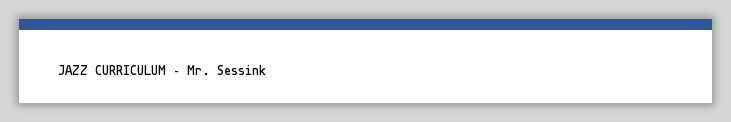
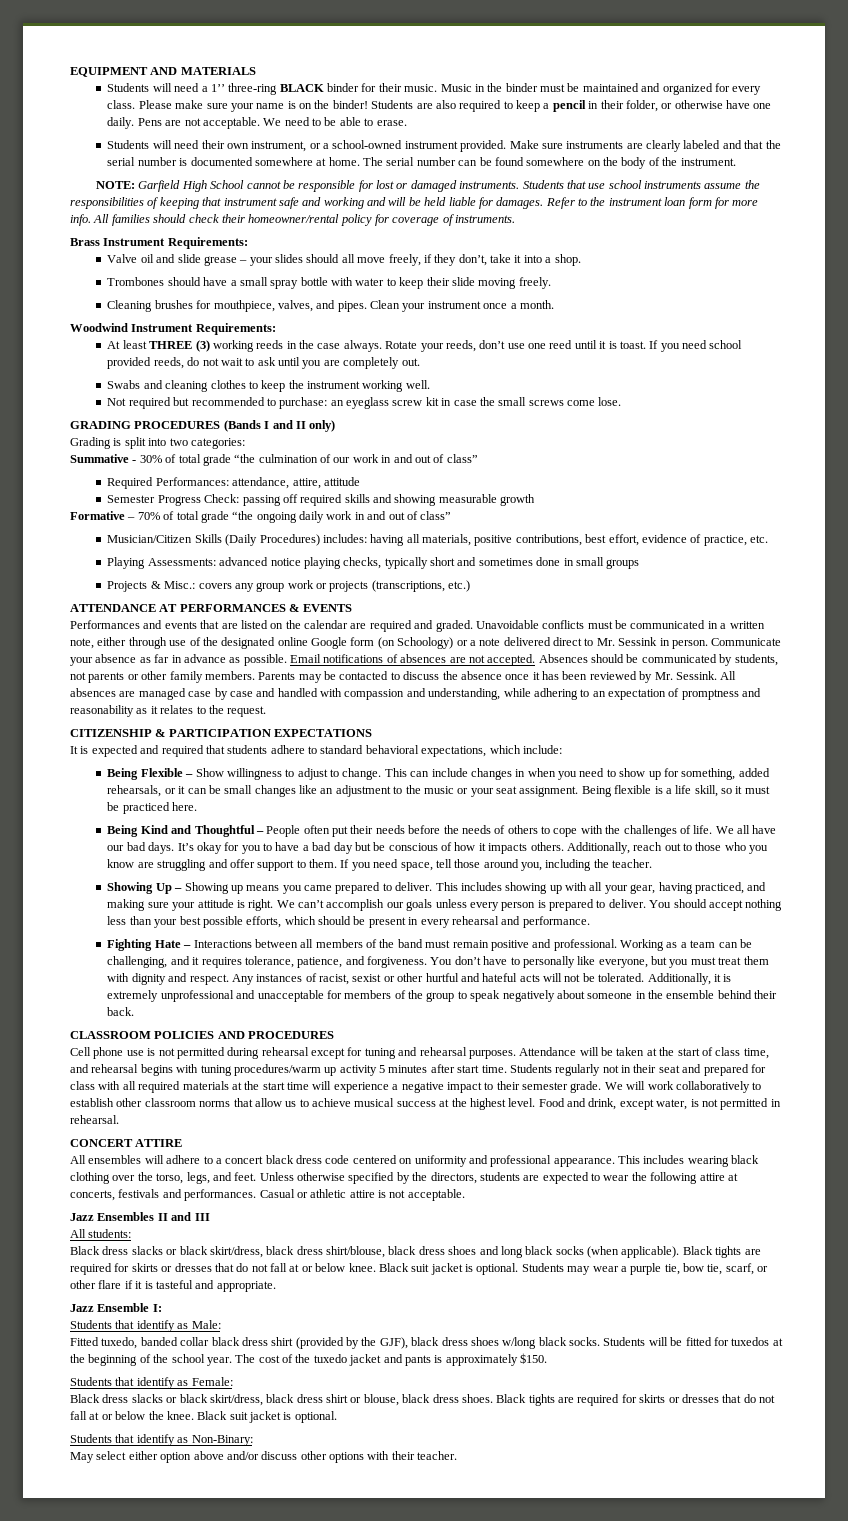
[58,65,266,75] JAZZ CURRICULUM – Mr. Sessink -> [70,67,256,77] [107,83,762,95] [107,100,772,112] [107,117,407,129] [107,140,781,152] [107,157,736,169] [96,180,760,192] [70,197,759,209] [70,214,516,226] [70,237,248,249] [107,254,581,266] [107,277,551,289] [107,300,554,312] [70,323,276,335] [107,340,743,352] [107,357,420,369] [107,380,430,392] [107,397,622,409] [70,420,336,432] [70,437,245,449] [70,454,478,466] [107,477,360,489] [107,494,536,506] [70,511,452,523] [107,534,769,546] [107,557,640,569] [107,580,471,592] [70,604,352,612] [70,620,765,632] [70,637,782,649] [70,654,778,666] [70,671,737,683] [70,688,762,700] [70,705,267,717] [70,729,373,737] [70,745,562,757] [107,768,770,780] [107,785,770,797] [107,802,198,814] [107,825,777,837] [107,842,769,854] [107,859,653,871] [107,882,767,894] [107,899,783,911] [107,916,590,928] [107,939,752,951] [107,956,769,968] [107,973,732,985] [107,990,778,1002] [107,1007,135,1016] [70,1031,335,1039] [70,1047,769,1059] [70,1064,766,1076] [70,1081,762,1093] [70,1098,781,1110] [70,1115,119,1124] [70,1139,183,1147] [70,1155,760,1167] [70,1172,738,1184] [70,1189,465,1201] [70,1212,210,1221] [70,1229,132,1238] [70,1246,761,1258] [70,1263,769,1275] [70,1280,276,1292] [70,1303,162,1312] [70,1320,221,1332] [70,1337,783,1349] [70,1353,547,1366] [70,1377,233,1389] [70,1394,775,1406] [70,1411,337,1423] [70,1434,253,1446] [70,1451,458,1463] EQUIPMENT AND MATERIALS // Students will need a 1’’ three-ring BLACK binder for their music. Music in the binder must be maintained and organized for every class. Please make sure your name is on the binder! Students are also required to keep a pencil in their folder, or otherwise have one daily. Pens are not acceptable. We need to be able to erase. // Students will need their own instrument, or a school-owned instrument provided. Make sure instruments are clearly labeled and that the serial number is documented somewhere at home. The serial number can be found somewhere on the body of the instrument. // NOTE: Garfield High School cannot be responsible for lost or damaged instruments. Students that use school instruments assume the responsibilities of keeping that instrument safe and working and will be held liable for damages. Refer to the instrument loan form for more info. All families should check their homeowner/rental policy for coverage of instruments. // Brass Instrument Requirements: // Valve oil and slide grease – your slides should all move freely, if they don’t, take it into a shop. // Trombones should have a small spray bottle with water to keep their slide moving freely. // Cleaning brushes for mouthpiece, valves, and pipes. Clean your instrument once a month. // Woodwind Instrument Requirements: // At least THREE (3) working reeds in the case always. Rotate your reeds, don’t use one reed until it is toast. If you need school provided reeds, do not wait to ask until you are completely out. // Swabs and cleaning clothes to keep the instrument working well. // Not required but recommended to purchase: an eyeglass screw kit in case the small screws come lose. // GRADING PROCEDURES (Bands I and II only) // Grading is split into two categories: // Summative - 30% of total grade “the culmination of our work in and out of class” // Required Performances: attendance, attire, attitude // Semester Progress Check: passing off required skills and showing measurable growth // Formative – 70% of total grade “the ongoing daily work in and out of class” // Musician/Citizen Skills (Daily Procedures) includes: having all materials, positive contributions, best effort, evidence of practice, etc. // Playing Assessments: advanced notice playing checks, typically short and sometimes done in small groups // Projects & Misc.: covers any group work or projects (transcriptions, etc.) // ATTENDANCE AT PERFORMANCES & EVENTS // Performances and events that are listed on the calendar are required and graded. Unavoidable conflicts must be communicated in a written note, either through use of the designated online Google form (on Schoology) or a note delivered direct to Mr. Sessink in person. Communicate your absence as far in advance as possible. Email notifications of absences are not accepted. Absences should be communicated by students, not parents or other family members. Parents may be contacted to discuss the absence once it has been reviewed by Mr. Sessink. All absences are managed case by case and handled with compassion and understanding, while adhering to an expectation of promptness and reasonability as it relates to the request. // CITIZENSHIP & PARTICIPATION EXPECTATIONS // It is expected and required that students adhere to standard behavioral expectations, which include: // Being Flexible – Show willingness to adjust to change. This can include changes in when you need to show up for something, added rehearsals, or it can be small changes like an adjustment to the music or your seat assignment. Being flexible is a life skill, so it must be practiced here. // Being Kind and Thoughtful – People often put their needs before the needs of others to cope with the challenges of life. We all have our bad days. It’s okay for you to have a bad day but be conscious of how it impacts others. Additionally, reach out to those who you know are struggling and offer support to them. If you need space, tell those around you, including the teacher. // Showing Up – Showing up means you came prepared to deliver. This includes showing up with all your gear, having practiced, and making sure your attitude is right. We can’t accomplish our goals unless every person is prepared to deliver. You should accept nothing less than your best possible efforts, which should be present in every rehearsal and performance. // Fighting Hate – Interactions between all members of the band must remain positive and professional. Working as a team can be challenging, and it requires tolerance, patience, and forgiveness. You don’t have to personally like everyone, but you must treat them with dignity and respect. Any instances of racist, sexist or other hurtful and hateful acts will not be tolerated. Additionally, it is extremely unprofessional and unacceptable for members of the group to speak negatively about someone in the ensemble behind their back. // CLASSROOM POLICIES AND PROCEDURES // Cell phone use is not permitted during rehearsal except for tuning and rehearsal purposes. Attendance will be taken at the start of class time, and rehearsal begins with tuning procedures/warm up activity 5 minutes after start time. Students regularly not in their seat and prepared for class with all required materials at the start time will experience a negative impact to their semester grade. We will work collaboratively to establish other classroom norms that allow us to achieve musical success at the highest level. Food and drink, except water, is not permitted in rehearsal. // CONCERT ATTIRE // All ensembles will adhere to a concert black dress code centered on uniformity and professional appearance. This includes wearing black clothing over the torso, legs, and feet. Unless otherwise specified by the directors, students are expected to wear the following attire at concerts, festivals and performances. Casual or athletic attire is not acceptable. // Jazz Ensembles II and III // All students: // Black dress slacks or black skirt/dress, black dress shirt/blouse, black dress shoes and long black socks (when applicable). Black tights are required for skirts or dresses that do not fall at or below knee. Black suit jacket is optional. Students may wear a purple tie, bow tie, scarf, or other flare if it is tasteful and appropriate. // Jazz Ensemble I: // Students that identify as Male: // Fitted tuxedo, banded collar black dress shirt (provided by the GJF), black dress shoes w/long black socks. Students will be fitted for tuxedos at the beginning of the school year. The cost of the tuxedo jacket and pants is approximately $150. // Students that identify as Female: // Black dress slacks or black skirt/dress, black dress shirt or blouse, black dress shoes. Black tights are required for skirts or dresses that do not fall at or below the knee. Black suit jacket is optional. // Students that identify as Non-Binary: // May select either option above and/or discuss other options with their teacher.

